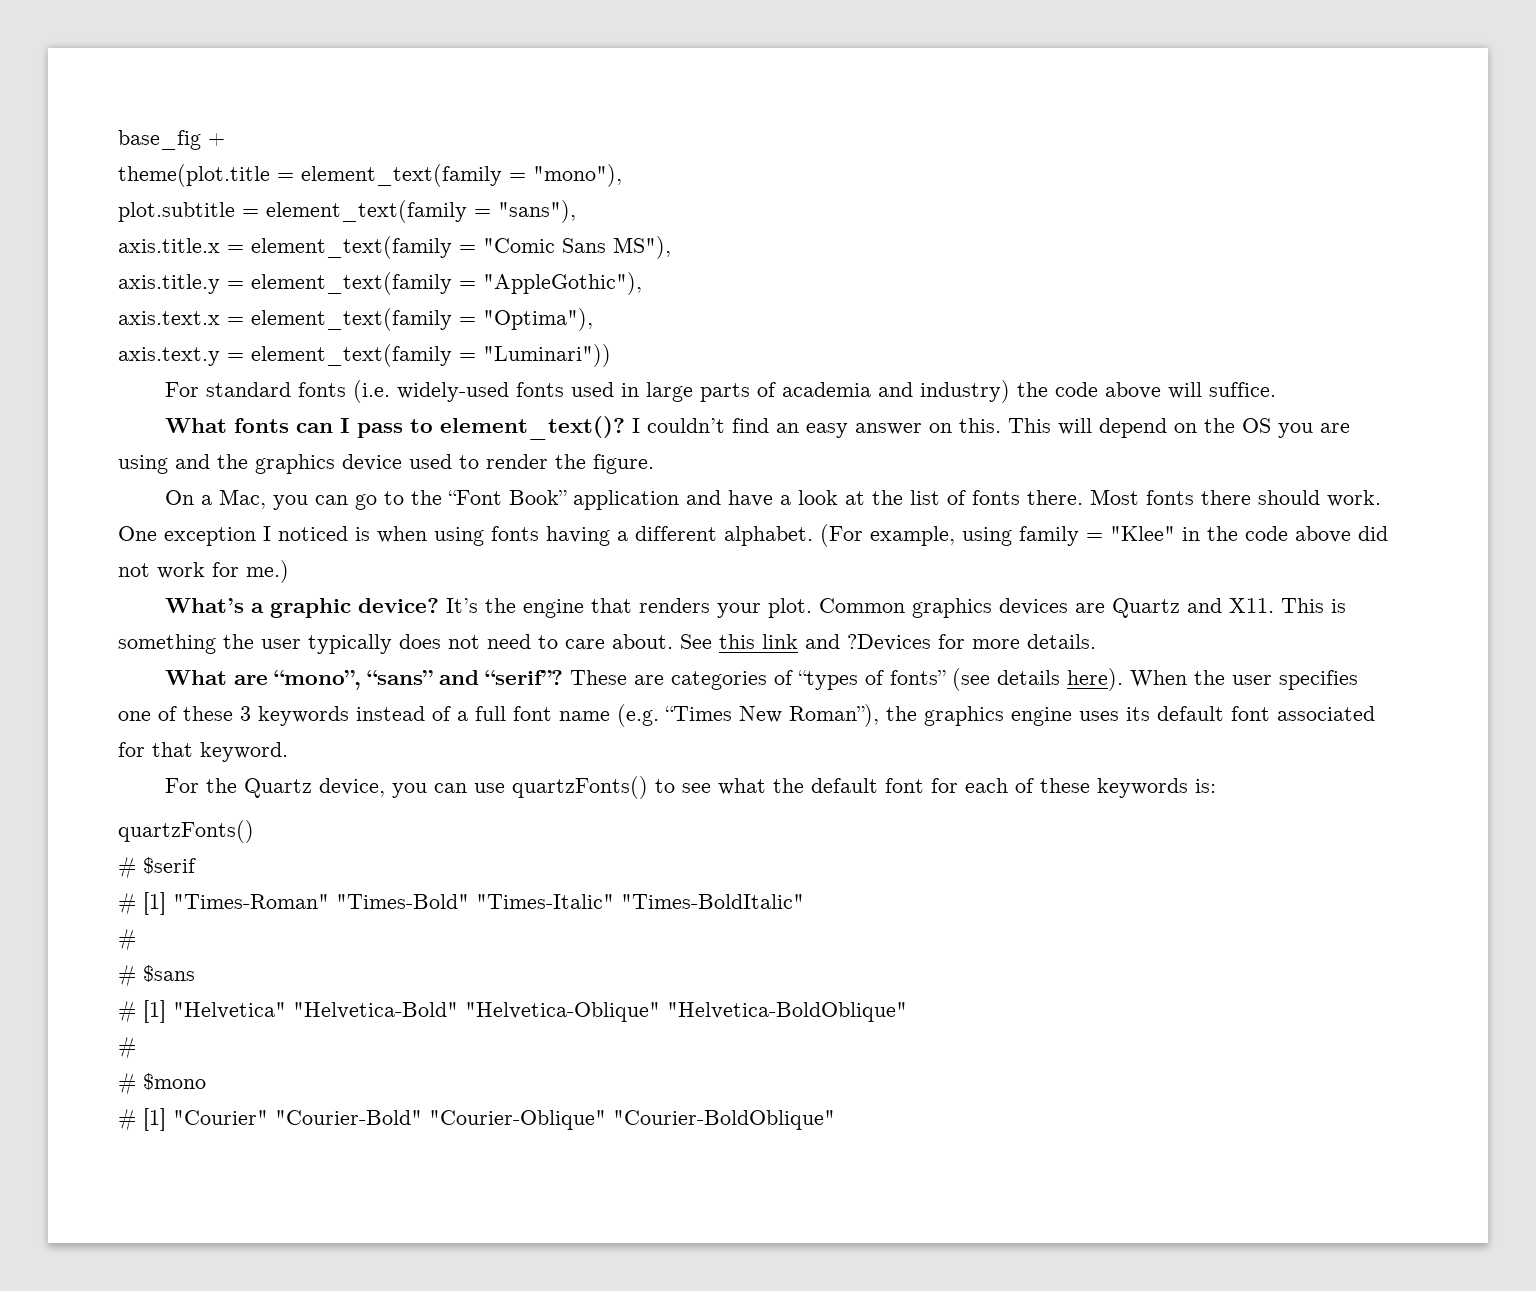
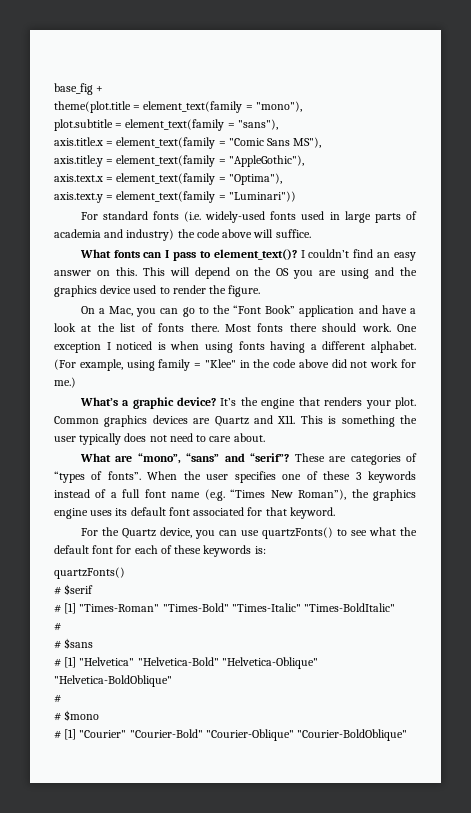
[680,634,1096,651] See this link and ?Devices for more details. -> (265, 437) none
[889,668,1123,691] fonts” (see details here). -> [107,471,141,480] fonts”.

